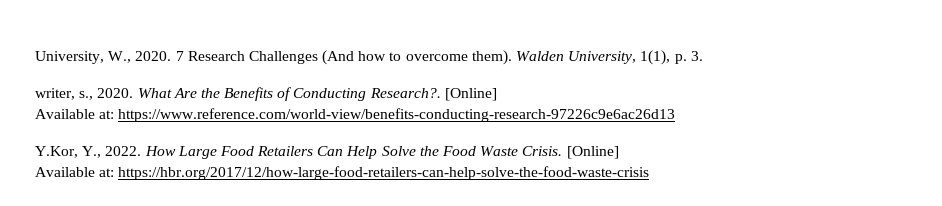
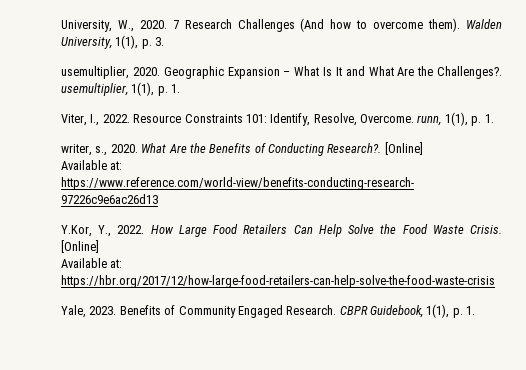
(703, 56) none -> [61,66,502,79] [61,82,181,96] [61,112,494,126] // usemultiplier, 2020. Geographic Expansion – What Is It and What Are the Challenges?. usemultiplier, 1(1), p. 1. // Viter, I., 2022. Resource Constraints 101: Identify, Resolve, Overcome. runn, 1(1), p. 1.
(650, 173) none -> [61,304,476,318] // Yale, 2023. Benefits of Community Engaged Research. CBPR Guidebook, 1(1), p. 1.

